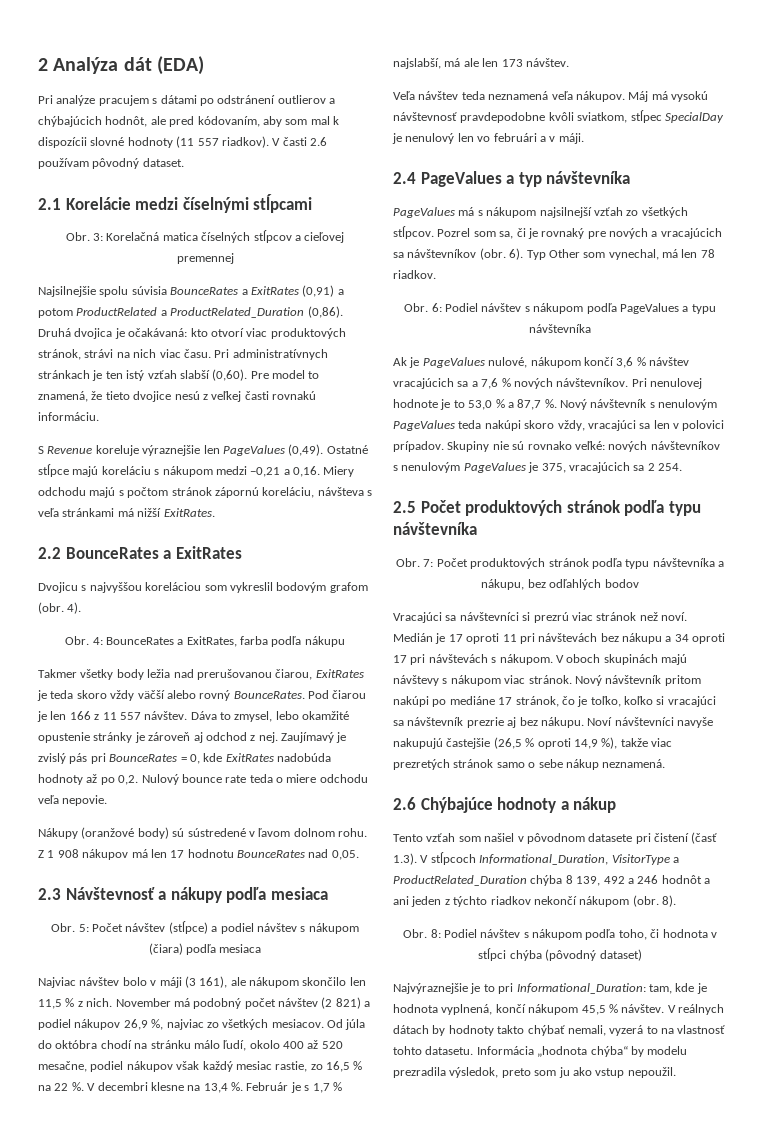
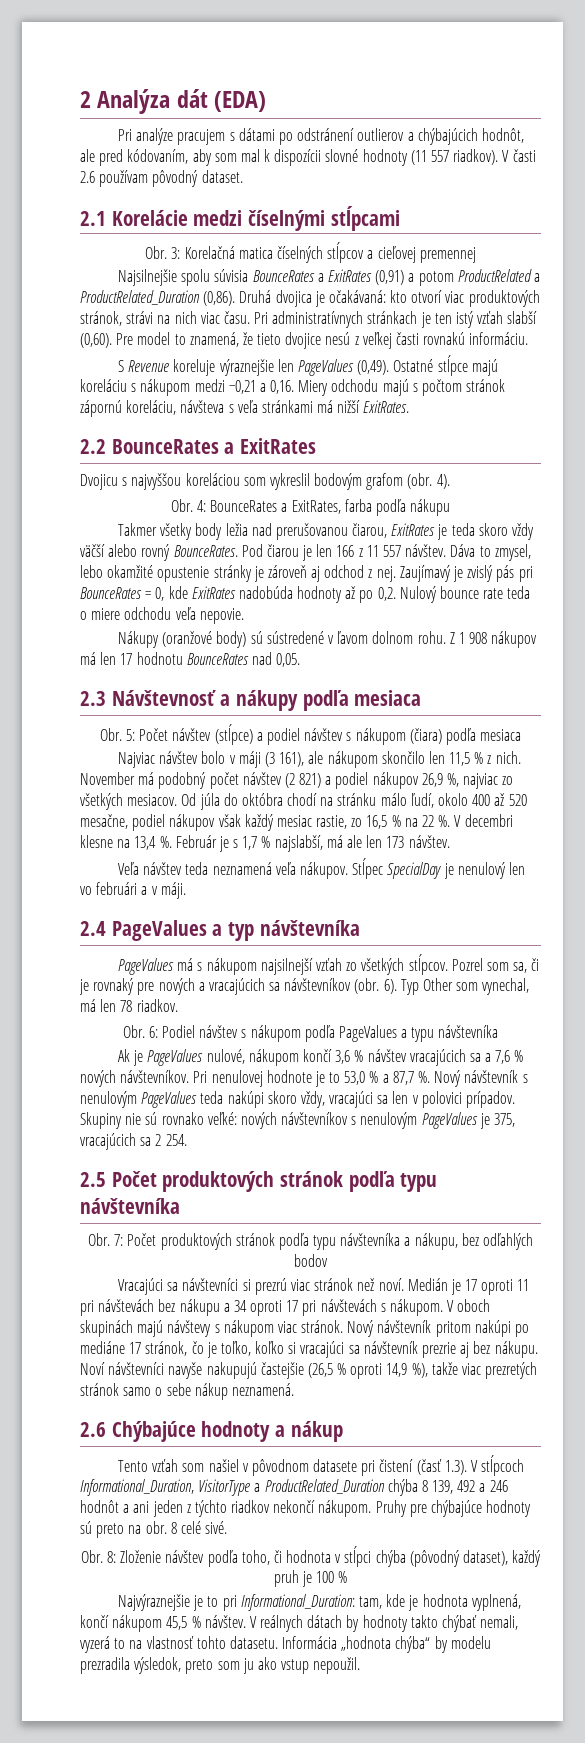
[628,91,708,102] [393,110,662,123] Máj má vysokú návštevnosť pravdepodobne kvôli sviatkom, stĺpec -> [352,858,384,879] Stĺpec
[579,895,676,907] [403,929,582,940] nákupom (obr. 8). // Obr. 8: Podiel návštev s nákupom -> [318,1500,532,1517] [80,1521,228,1538] [80,1550,205,1563] nákupom. Pruhy pre chýbajúce hodnoty sú preto na obr. 8 celé sivé. // Obr. 8: Zloženie návštev
[599,949,642,961] dataset) -> [463,1550,542,1567] [273,1570,348,1587] dataset), každý pruh je 100 %

